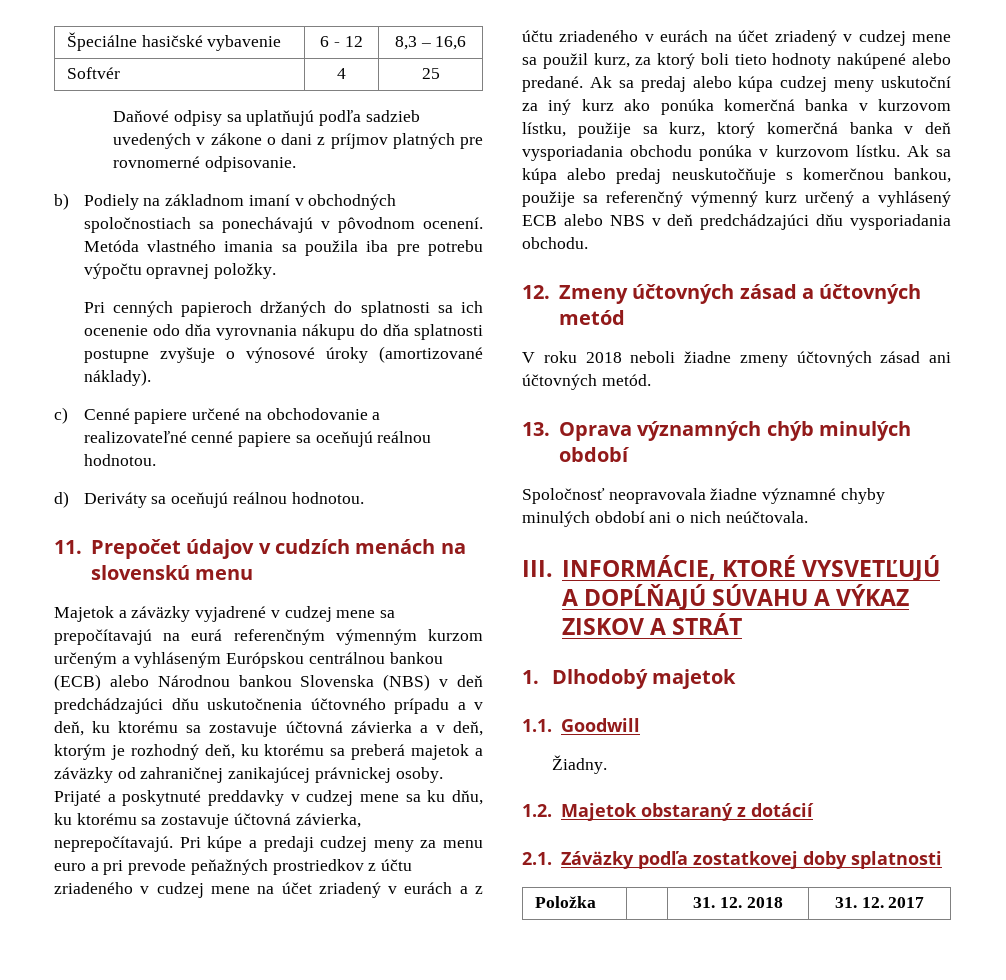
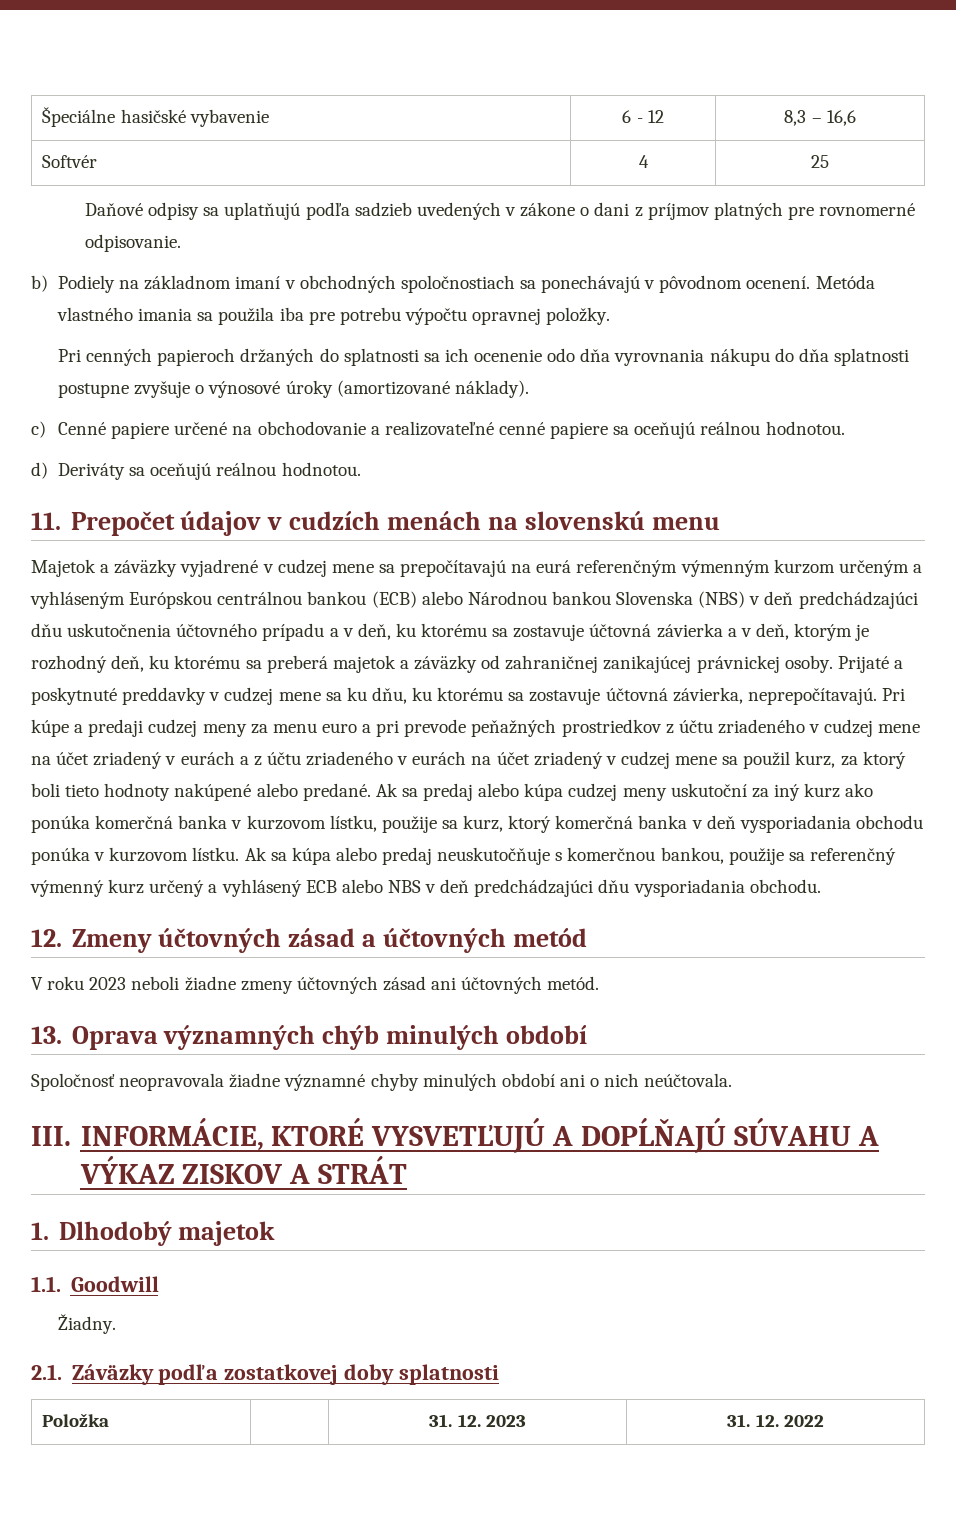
[585,352,622,363] 2018 -> [89,977,127,990] 2023
[522,803,814,821] // 1.2. Majetok obstaraný z dotácií -> (117, 1324) none
[746,897,783,908] [834,897,925,908] 2018 | 31. 12. 2017 -> [485,1415,526,1427] [727,1414,824,1427] 2023 | 31. 12. 2022

